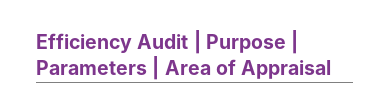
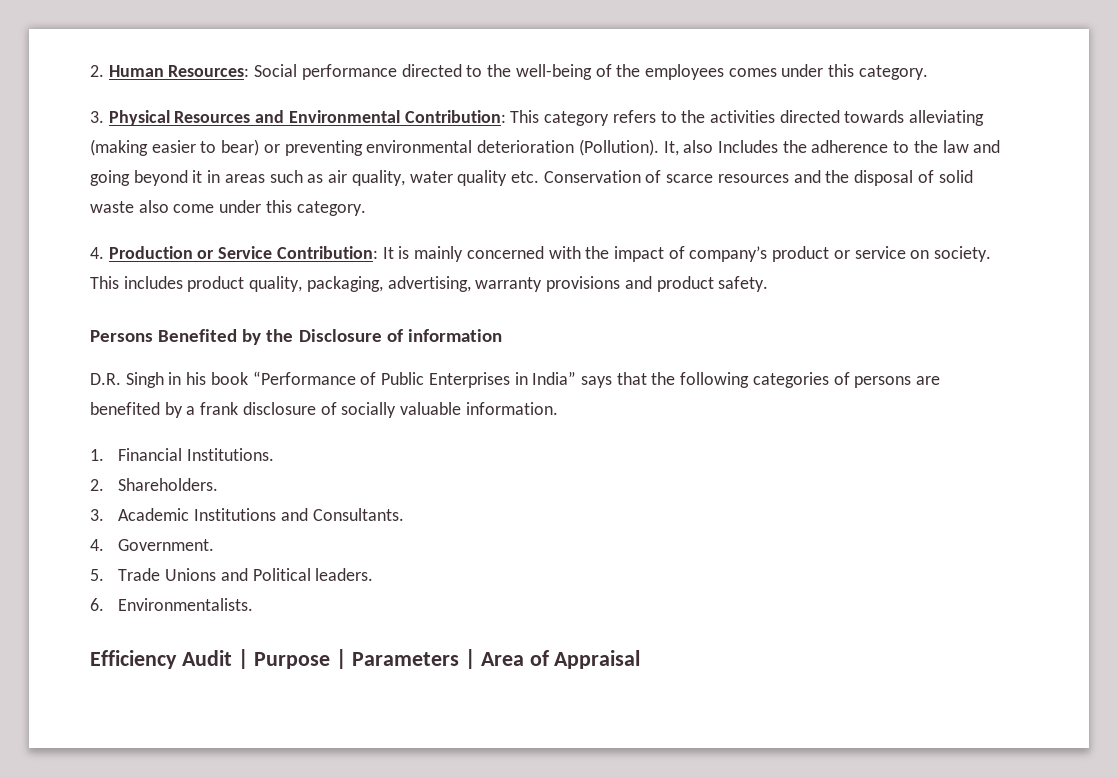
(36, 43) none -> [90,64,928,80] [90,110,985,126] [90,139,1001,156] [90,170,973,186] [90,200,366,216] [90,246,992,262] [90,276,769,292] [90,329,502,345] [90,371,941,388] [90,402,558,418] [90,448,275,461] [90,478,219,491] [90,508,404,521] [90,539,215,551] [90,568,374,581] [90,598,254,611] 2. Human Resources: Social performance directed to the well-being of the employees comes under this category. // 3. Physical Resources and Environmental Contribution: This category refers to the activities directed towards alleviating (making easier to bear) or preventing environmental deterioration (Pollution). It, also Includes the adherence to the law and going beyond it in areas such as air quality, water quality etc. Conservation of scarce resources and the disposal of solid waste also come under this category. // 4. Production or Service Contribution: It is mainly concerned with the impact of company’s product or service on society. This includes product quality, packaging, advertising, warranty provisions and product safety. // Persons Benefited by the Disclosure of information // D.R. Singh in his book “Performance of Public Enterprises in India” says that the following categories of persons are benefited by a frank disclosure of socially valuable information. // 1. Financial Institutions. // 2. Shareholders. // 3. Academic Institutions and Consultants. // 4. Government. // 5. Trade Unions and Political leaders. // 6. Environmentalists. //

